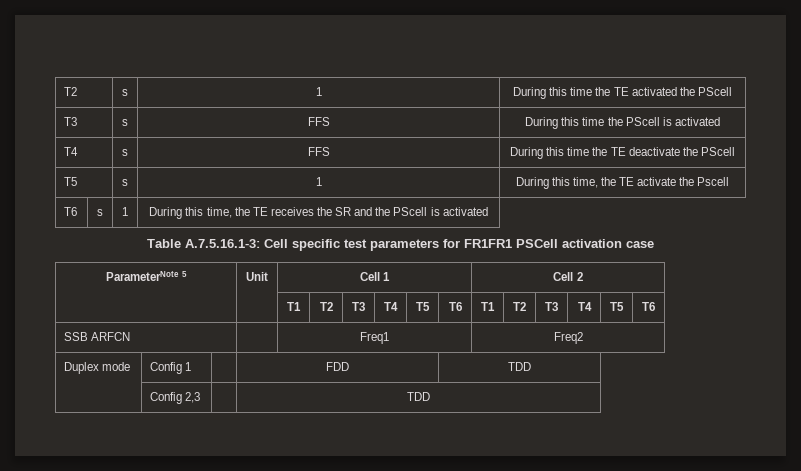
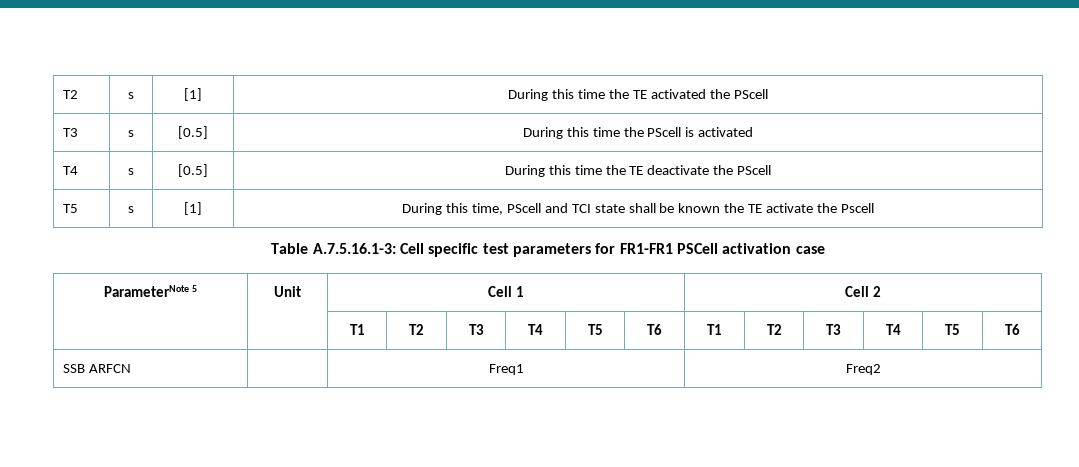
[315,87,322,96] 1 -> [184,88,202,101] [1]
[307,117,330,126] FFS -> [178,126,208,139] [0.5]
[307,147,330,156] FFS -> [178,164,208,177] [0.5]
[315,177,322,186] [515,177,598,189] 1 | During this time, -> [184,202,202,215] [402,203,721,215] [1] | During this time, PScell and TCI state shall be known
[64,207,78,216] [97,209,103,216] [122,207,128,216] [149,207,488,219] // T6 | s | 1 | During this time, the TE receives the SR and the PScell is activated -> (874, 208) none
[464,239,512,248] FR1FR1 -> [619,243,673,254] FR1-FR1
[64,362,131,374] [150,362,192,374] [326,362,349,371] [508,362,531,371] [150,392,201,404] [407,392,430,401] // Duplex mode | Config 1 | | FDD | TDD // | Config 2,3 | | TDD -> (881, 369) none

